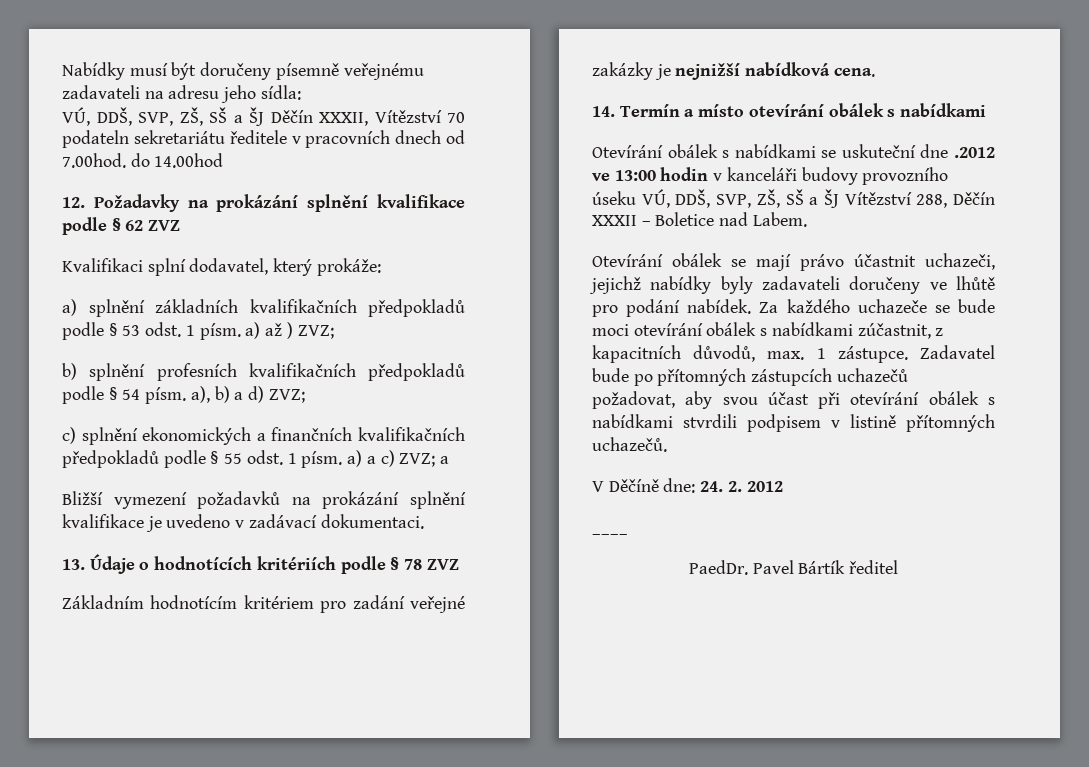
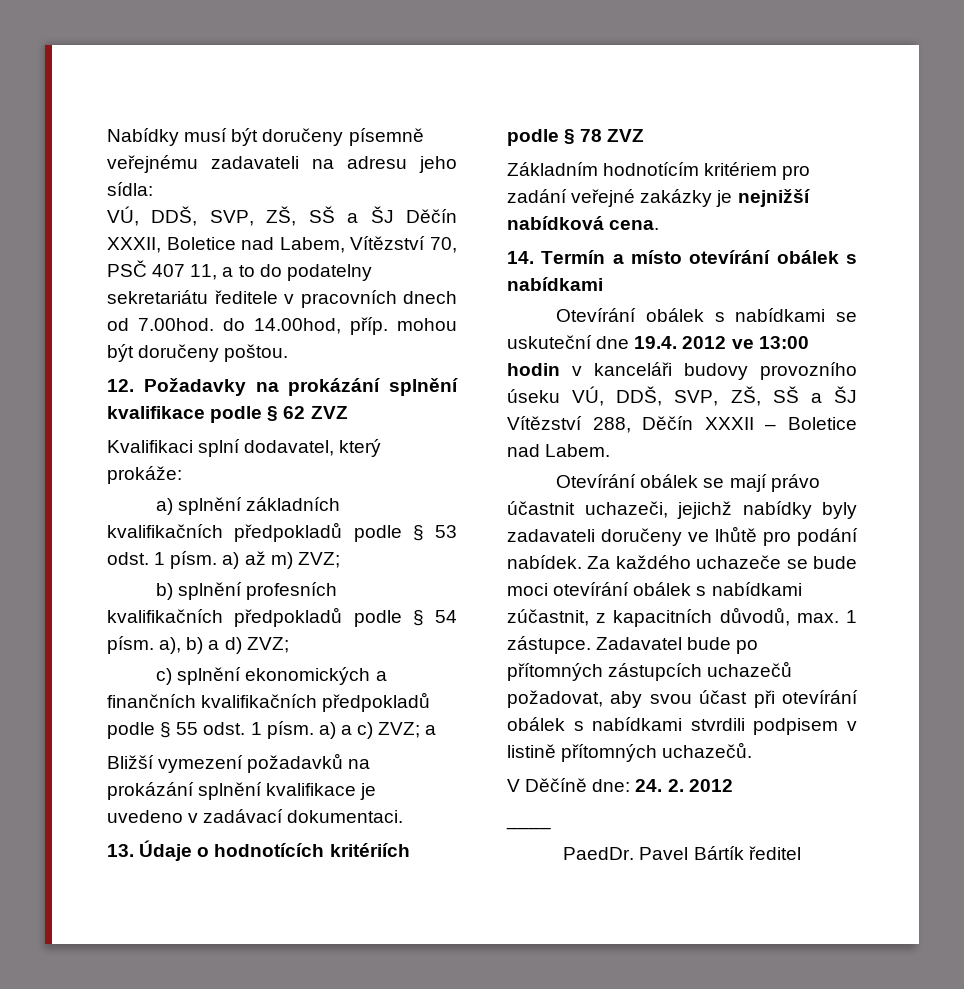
[374,110,465,123] [62,130,129,148] Vítězství 70 podateln -> [166,236,457,253] [107,260,372,281] Boletice nad Labem, Vítězství 70, PSČ 407 11, a to do podatelny
[154,153,224,168] 14.00hod -> [254,317,457,335] [107,344,289,362] 14.00hod, příp. mohou být doručeny poštou.
[286,322,293,339] ) -> [270,552,293,569] m)
[954,147,995,158] .2012 -> [634,336,727,349] 19.4. 2012

